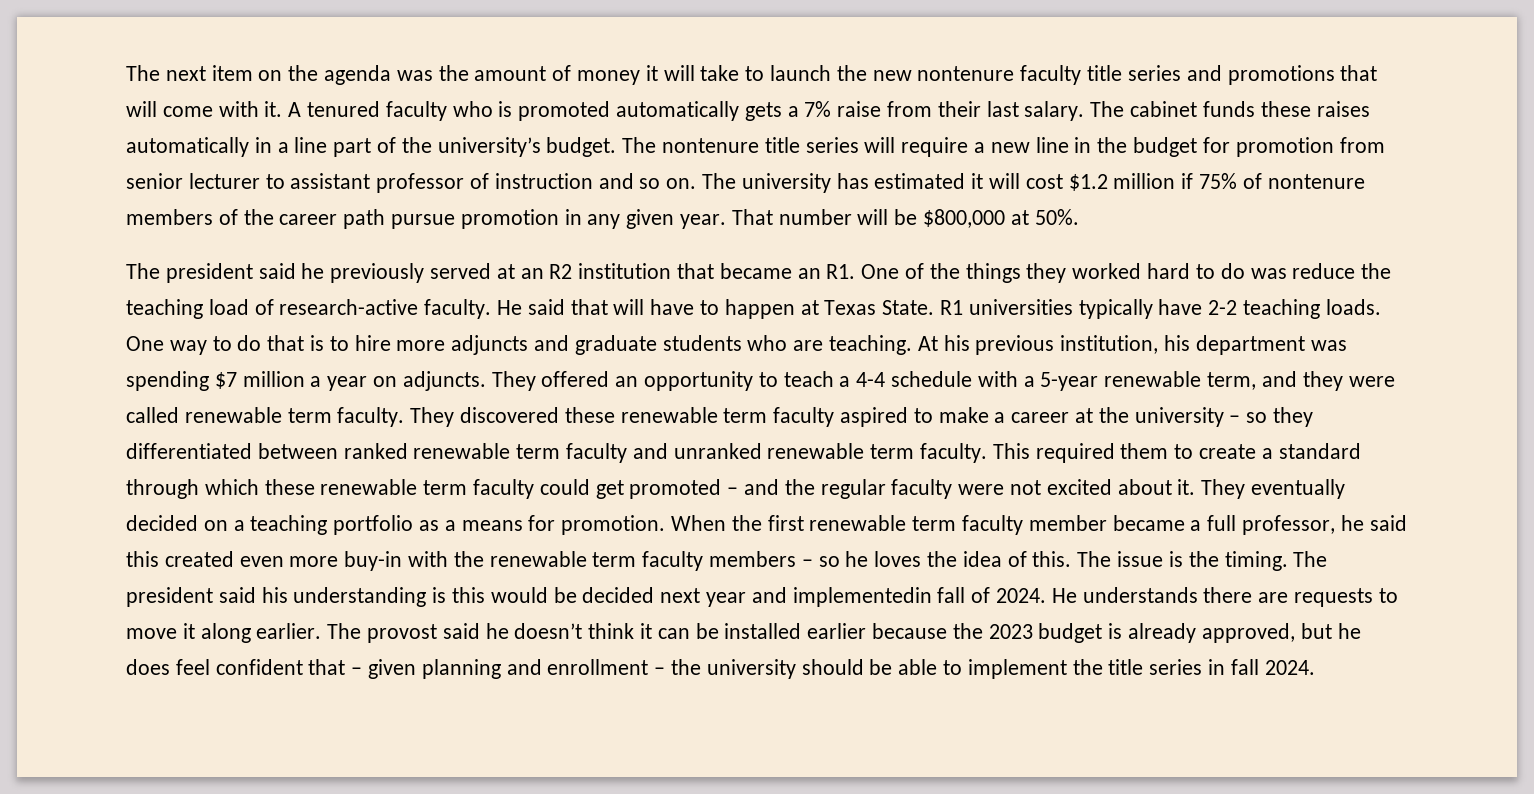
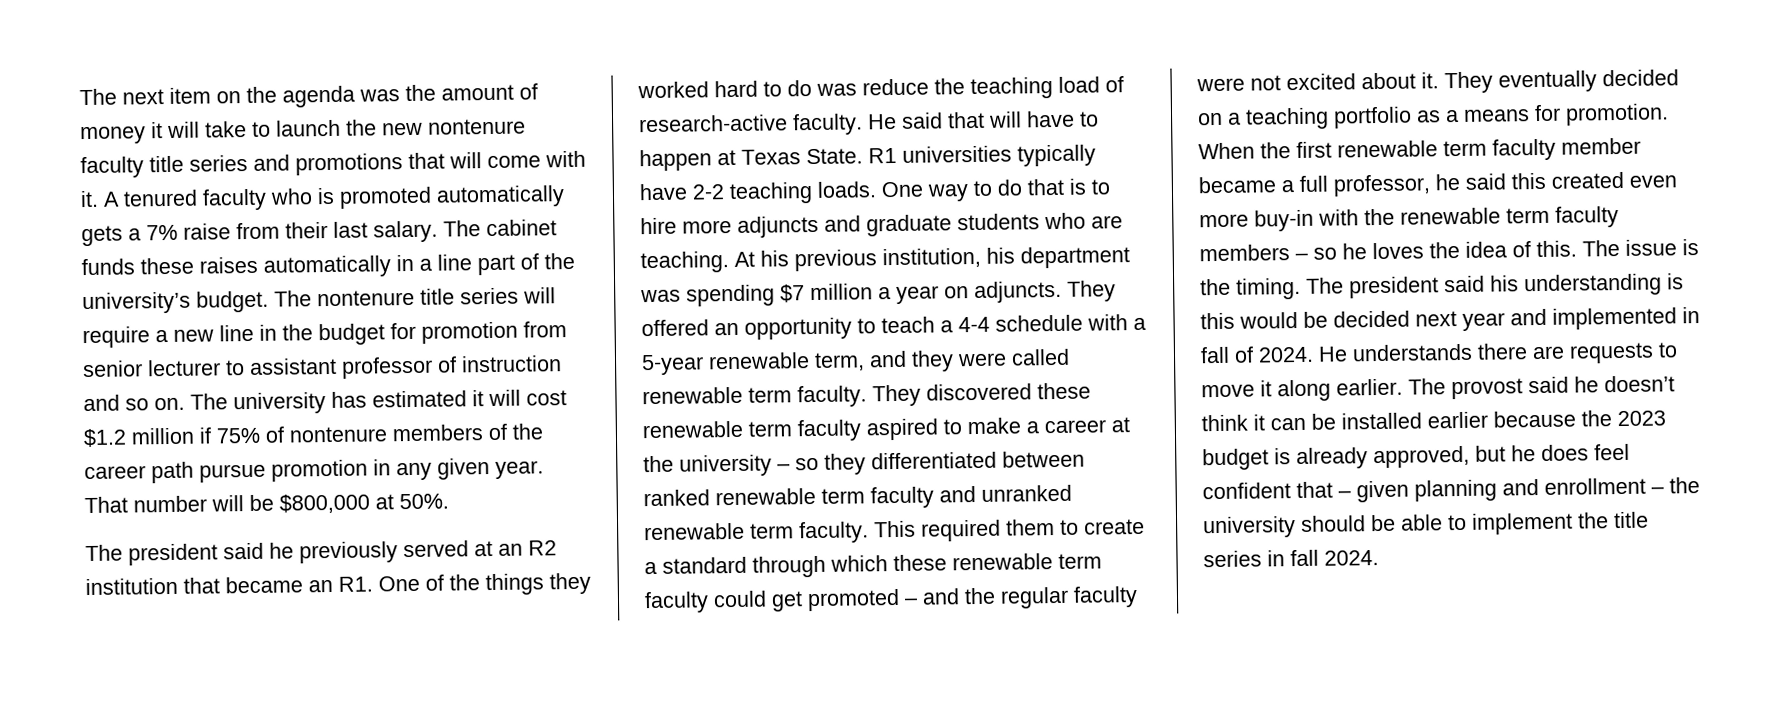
[792,587,932,607] implementedin -> [1552,307,1700,330] implemented in

